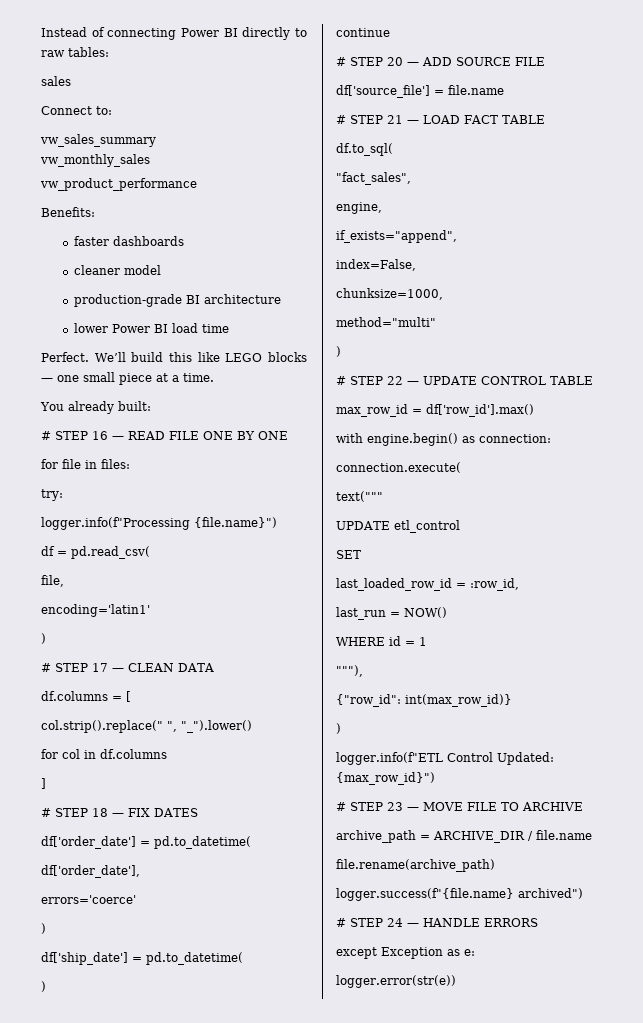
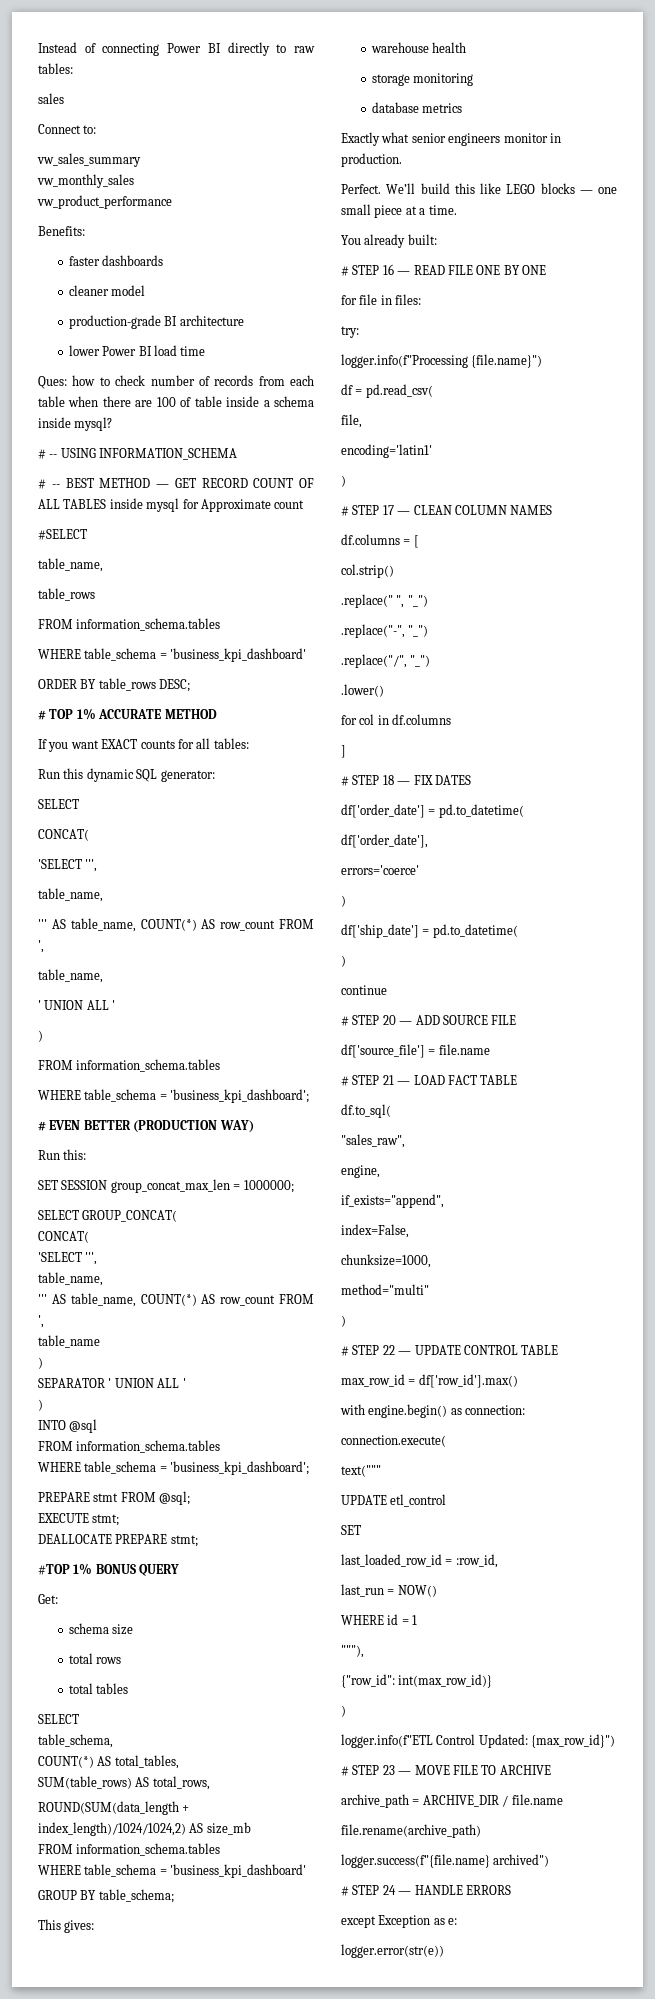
(229, 328) none -> [38,375,314,389] [38,396,315,407] [38,417,113,431] [38,448,238,460] [38,478,314,489] [38,498,305,512] [38,529,87,540] [38,558,103,572] [38,588,95,601] [38,618,221,631] [38,648,307,662] [38,678,191,692] [38,708,217,720] [38,738,249,752] [38,768,215,782] [38,799,79,809] [38,829,89,841] [38,859,98,872] [38,888,103,902] [38,918,314,932] [38,940,44,953] [38,969,103,983] [38,1000,116,1010] [38,1030,43,1042] [38,1059,221,1072] [38,1089,310,1103] [38,1120,254,1133] [38,1149,87,1160] [38,1179,294,1193] [38,1210,178,1222] [38,1231,89,1243] [38,1252,98,1265] [38,1272,103,1286] [38,1293,314,1307] [38,1315,44,1328] [38,1335,100,1348] [38,1357,43,1369] [38,1378,186,1388] [38,1399,43,1411] [38,1419,98,1433] [38,1440,221,1453] [38,1461,310,1475] [38,1491,191,1505] [38,1513,120,1526] [38,1534,198,1547] [38,1563,180,1576] [38,1594,58,1604] [68,1623,134,1635] [68,1653,122,1664] [68,1683,129,1694] [38,1714,79,1724] [38,1734,113,1748] [38,1755,179,1769] [38,1776,210,1790] [38,1801,190,1815] [38,1822,251,1836] [38,1843,221,1856] [38,1864,307,1878] [38,1889,174,1903] [38,1919,95,1933] [370,42,467,53] [371,73,474,86] [371,102,463,113] [341,132,561,146] [341,153,402,167] // Ques: how to check number of records from each table when there are 100 of table inside a schema inside mysql? // # -- USING INFORMATION_SCHEMA // # -- BEST METHOD — GET RECORD COUNT OF ALL TABLES inside mysql for Approximate count // #SELECT // table_name, // table_rows // FROM information_schema.tables // WHERE table_schema = 'business_kpi_dashboard' // ORDER BY table_rows DESC; // # TOP 1% ACCURATE METHOD // If you want EXACT counts for all tables: // Run this dynamic SQL generator: // SELECT // CONCAT( // 'SELECT ''', // table_name, // ''' AS table_name, COUNT(*) AS row_count FROM ', // table_name, // ' UNION ALL ' // ) // FROM information_schema.tables // WHERE table_schema = 'business_kpi_dashboard'; // # EVEN BETTER (PRODUCTION WAY) // Run this: // SET SESSION group_concat_max_len = 1000000; // SELECT GROUP_CONCAT( // CONCAT( // 'SELECT ''', // table_name, // ''' AS table_name, COUNT(*) AS row_count FROM ', // table_name // ) // SEPARATOR ' UNION ALL ' // ) // INTO @sql // FROM information_schema.tables // WHERE table_schema = 'business_kpi_dashboard'; // PREPARE stmt FROM @sql; // EXECUTE stmt; // DEALLOCATE PREPARE stmt; // #TOP 1% BONUS QUERY // Get: // schema size // total rows // total tables // SELECT // table_schema, // COUNT(*) AS total_tables, // SUM(table_rows) AS total_rows, // ROUND(SUM(data_length + index_length)/1024/1024,2) AS size_mb // FROM information_schema.tables // WHERE table_schema = 'business_kpi_dashboard' // GROUP BY table_schema; // This gives: // warehouse health // storage monitoring // database metrics // Exactly what senior engineers monitor in production.
[178,663,214,672] DATA -> [454,505,553,515] COLUMN NAMES
[41,720,252,733] col.strip().replace(" ", "_").lower() -> [341,564,394,578] [341,594,428,608] [341,624,429,638] [341,654,431,668] [341,684,384,697] col.strip() // .replace(" ", "_") // .replace("-", "_") // .replace("/", "_") // .lower()
[336,172,411,185] "fact_sales", -> [341,1134,405,1148] "sales_raw",

